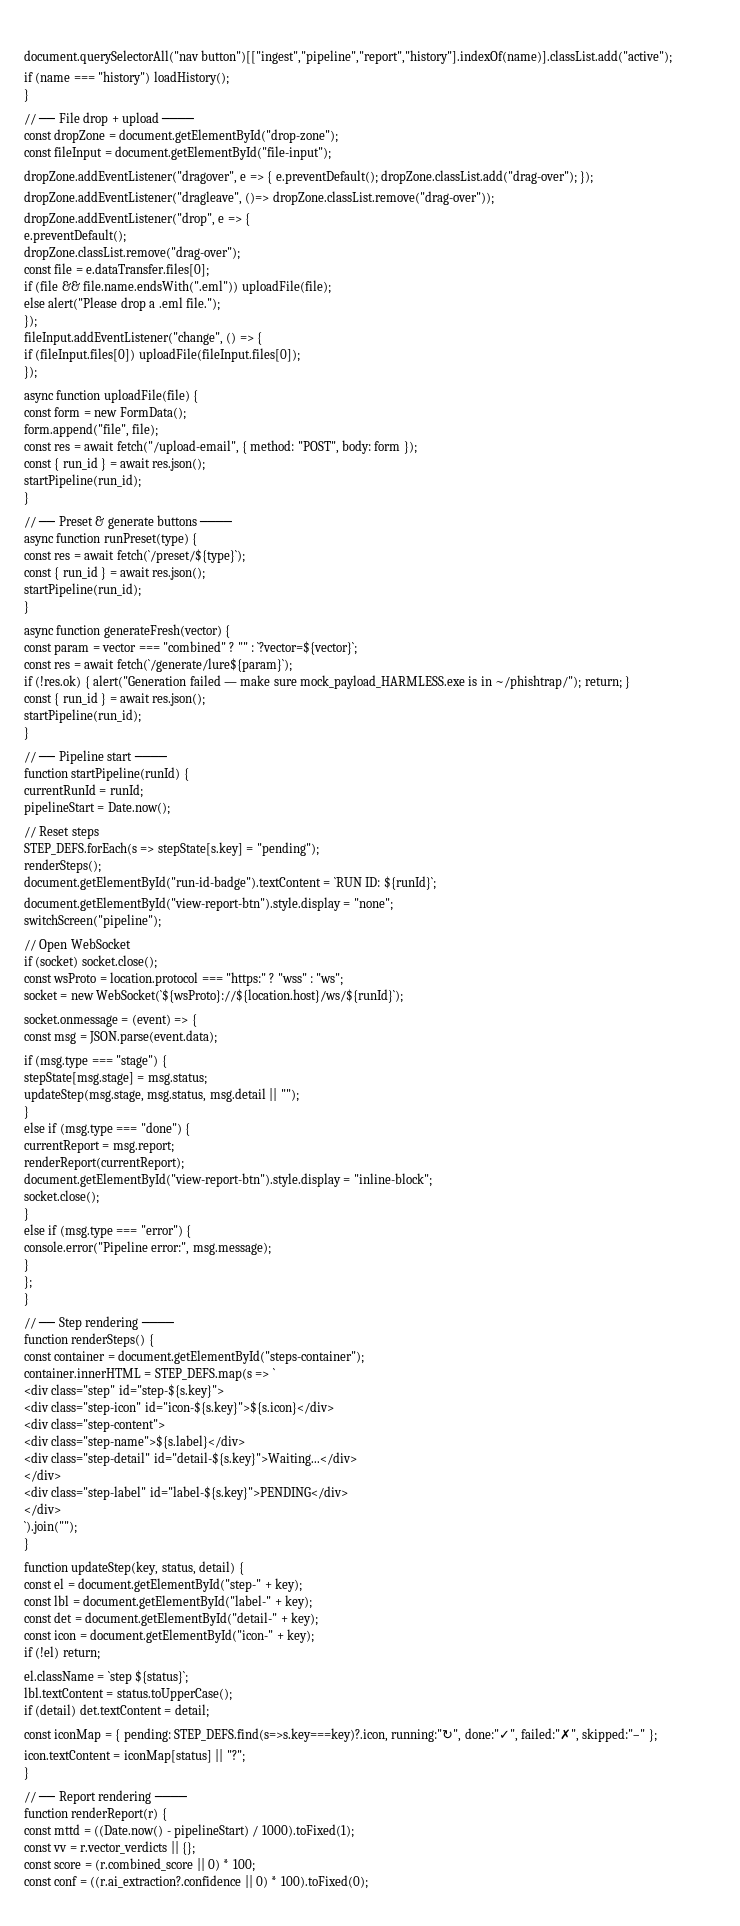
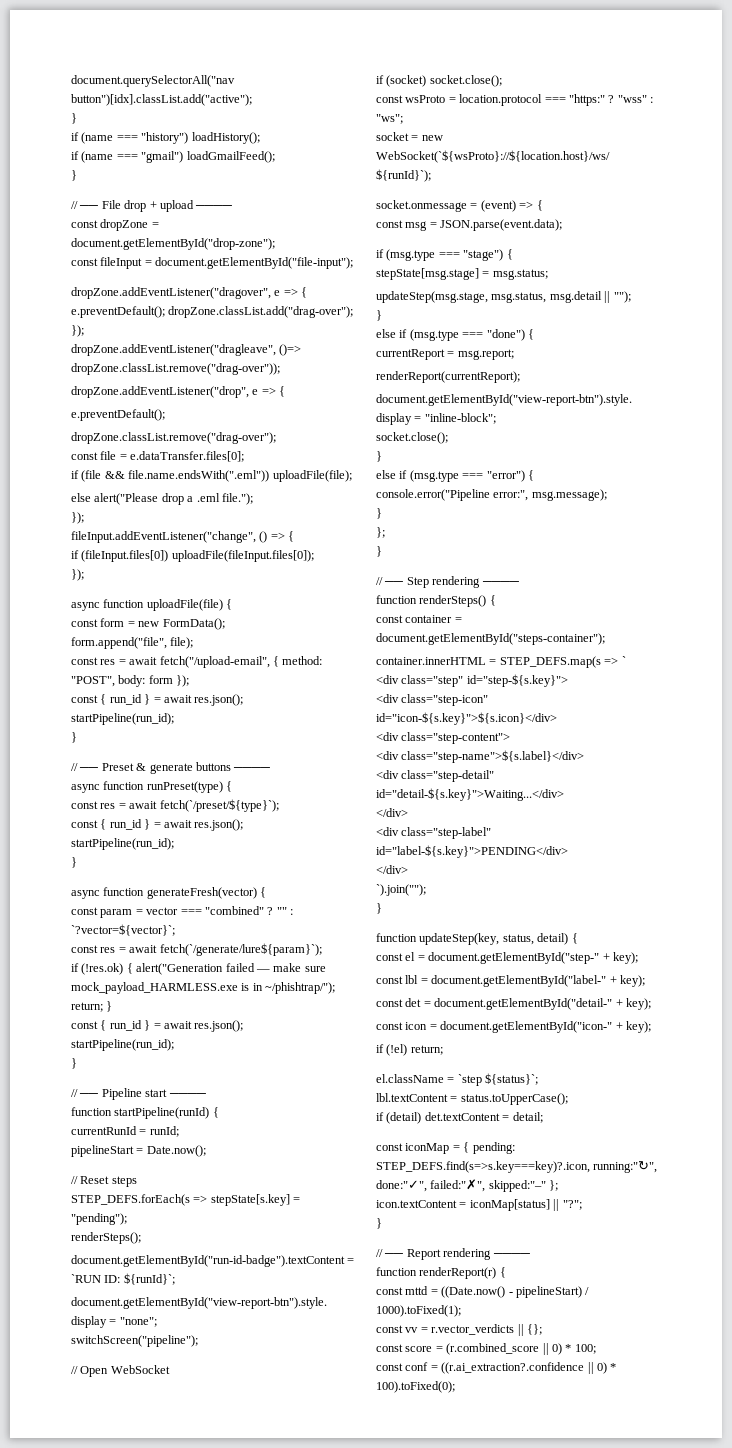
[201,50,673,64] button")[["ingest","pipeline","report","history"].indexOf(name)].classList.add("active"); -> [71,94,252,106] [71,113,77,124] button")[idx].classList.add("active"); // }
(229, 78) none -> [71,151,275,163] // if (name === "gmail") loadGmailFeed();

